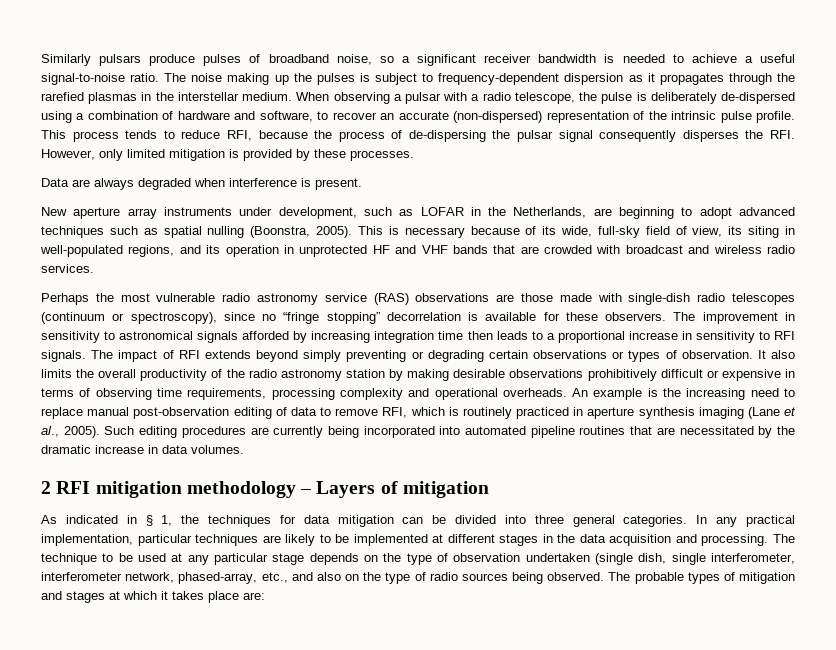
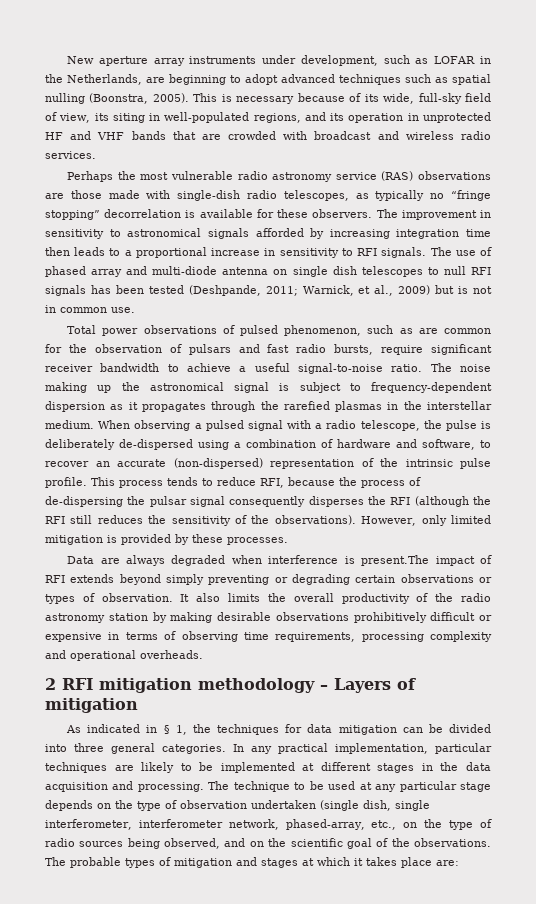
[41,54,796,66] [41,73,796,85] [41,92,795,104] [41,111,796,123] [41,130,795,142] [41,149,414,161] [41,178,362,190] Similarly pulsars produce pulses of broadband noise, so a significant receiver bandwidth is needed to achieve a useful signal-to-noise ratio. The noise making up the pulses is subject to frequency-dependent dispersion as it propagates through the rarefied plasmas in the interstellar medium. When observing a pulsar with a radio telescope, the pulse is deliberately de-dispersed using a combination of hardware and software, to recover an accurate (non-dispersed) representation of the intrinsic pulse profile. This process tends to reduce RFI, because the process of de-dispersing the pulsar signal consequently disperses the RFI. However, only limited mitigation is provided by these processes. // Data are always degraded when interference is present. // -> (67, 60) none
[731,293,795,305] [41,312,255,324] telescopes (continuum or spectroscopy), since -> [283,190,425,201] telescopes, as typically
(114, 354) none -> [455,247,492,256] [45,266,491,277] [45,285,493,296] [45,305,135,313] [67,325,491,336] [45,344,492,355] [45,363,491,374] [45,382,492,393] [45,401,493,412] [45,420,492,431] [45,439,491,450] [45,458,491,469] [45,477,421,488] [45,496,491,507] [45,515,492,526] [45,534,288,545] [67,555,430,566] use of phased array and multi-diode antenna on single dish telescopes to null RFI signals has been tested (Deshpande, 2011; Warnick, et al., 2009) but is not in common use. // Total power observations of pulsed phenomenon, such as are common for the observation of pulsars and fast radio bursts, require significant receiver bandwidth to achieve a useful signal-to-noise ratio. The noise making up the astronomical signal is subject to frequency-dependent dispersion as it propagates through the rarefied plasmas in the interstellar medium. When observing a pulsed signal with a radio telescope, the pulse is deliberately de-dispersed using a combination of hardware and software, to recover an accurate (non-dispersed) representation of the intrinsic pulse profile. This process tends to reduce RFI, because the process of de-dispersing the pulsar signal consequently disperses the RFI (although the RFI still reduces the sensitivity of the observations). However, only limited mitigation is provided by these processes. // Data are always degraded when interference is present.The
[572,388,795,400] [41,407,796,419] [41,426,796,438] [41,445,244,454] An example is the increasing need to replace manual post-observation editing of data to remove RFI, which is routinely practiced in aperture synthesis imaging (Lane et al., 2005). Such editing procedures are currently being incorporated into automated pipeline routines that are necessitated by the dramatic increase in data volumes. -> (203, 654) none
[291,572,341,581] and also -> (397, 825) none
[547,572,605,581] observed. -> [164,838,492,849] observed, and on the scientific goal of the observations.

